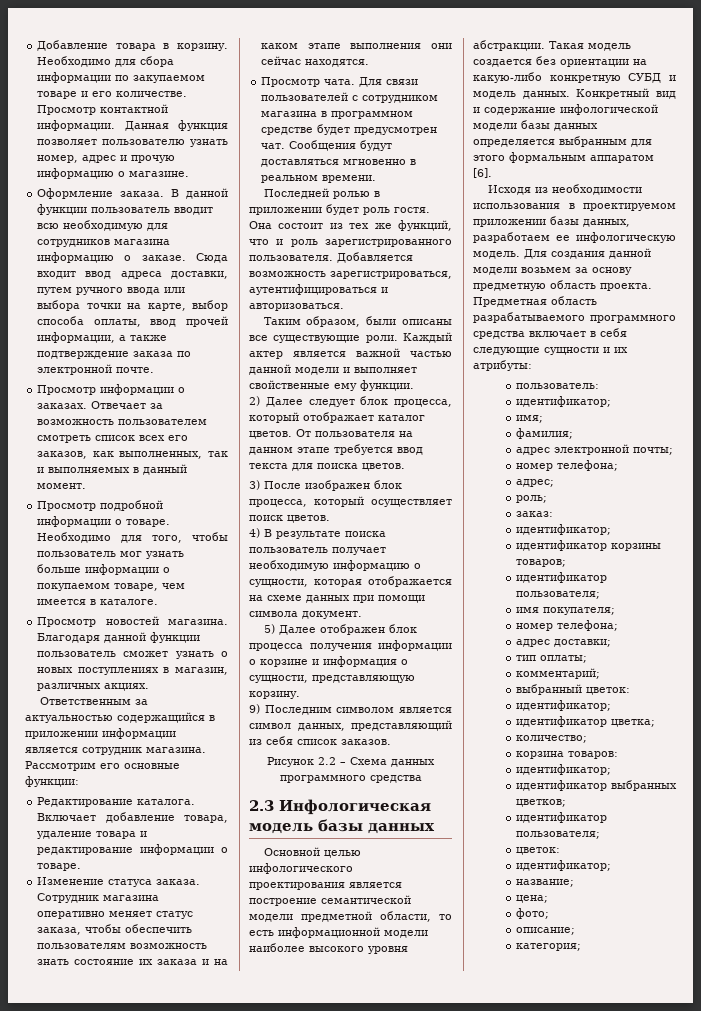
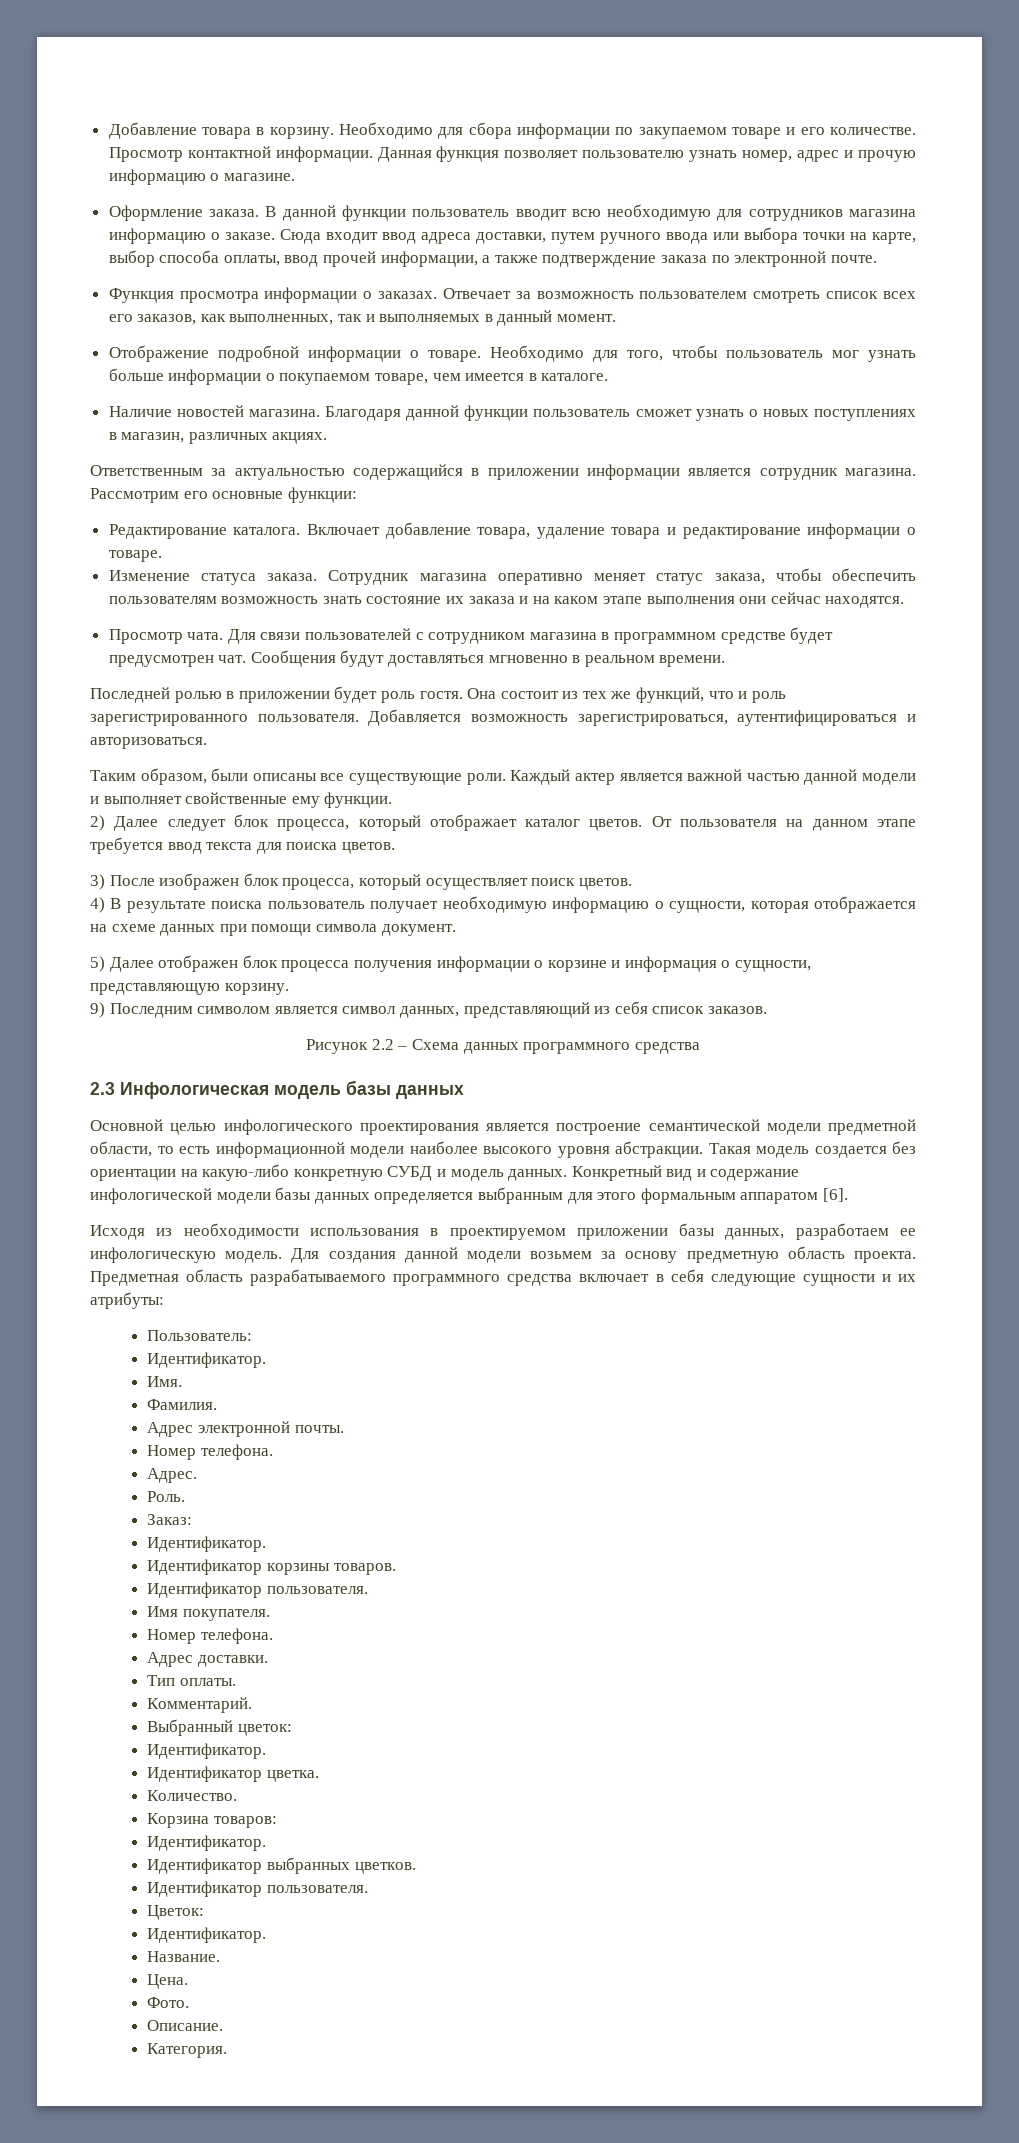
[37,385,97,395] Просмотр -> [108,288,259,303] Функция просмотра
[37,501,97,511] Просмотр -> [108,345,209,362] Отображение
[37,617,97,627] Просмотр -> [108,406,172,417] Наличие
[515,383,599,389] [515,396,611,407] [515,415,543,423] [515,428,573,439] [515,444,673,455] [515,460,618,471] [515,479,554,487] [515,495,547,503] [515,511,553,517] [515,524,611,535] [515,540,661,551] [515,559,566,567] [515,572,607,583] [515,591,600,599] [515,607,615,615] [515,620,618,631] [515,639,611,647] [515,655,587,663] [515,668,600,679] [515,684,630,695] [515,700,611,711] [515,716,655,727] [515,735,587,743] [515,751,618,759] [515,764,611,775] [515,780,677,791] [515,799,566,807] [515,812,607,823] [515,831,600,839] [515,847,560,855] [515,860,611,871] [515,879,574,887] [515,895,548,903] [515,908,549,919] [515,927,575,935] [515,943,581,951] пользователь: // идентификатор; // имя; // фамилия; // адрес электронной почты; // номер телефона; // адрес; // роль; // заказ: // идентификатор; // идентификатор корзины товаров; // идентификатор пользователя; // имя покупателя; // номер телефона; // адрес доставки; // тип оплаты; // комментарий; // выбранный цветок: // идентификатор; // идентификатор цветка; // количество; // корзина товаров: // идентификатор; // идентификатор выбранных цветков; // идентификатор пользователя; // цветок: // идентификатор; // название; // цена; // фото; // описание; // категория; -> [147,1330,253,1341] [147,1352,267,1368] [147,1376,183,1387] [147,1399,218,1410] [147,1421,344,1437] [147,1444,274,1460] [147,1468,198,1483] [147,1491,186,1502] [147,1514,193,1525] [147,1536,267,1552] [147,1559,396,1575] [147,1582,369,1598] [147,1606,271,1621] [147,1628,274,1644] [147,1652,269,1667] [147,1675,237,1686] [147,1697,253,1713] [147,1719,293,1736] [147,1743,267,1759] [147,1766,320,1782] [147,1790,238,1801] [147,1813,278,1828] [147,1835,267,1851] [147,1857,416,1874] [147,1881,369,1897] [147,1905,205,1920] [147,1927,267,1943] [147,1951,221,1962] [147,1974,189,1989] [147,1997,190,2008] [147,2020,224,2031] [147,2043,228,2058] Пользователь: // Идентификатор. // Имя. // Фамилия. // Адрес электронной почты. // Номер телефона. // Адрес. // Роль. // Заказ: // Идентификатор. // Идентификатор корзины товаров. // Идентификатор пользователя. // Имя покупателя. // Номер телефона. // Адрес доставки. // Тип оплаты. // Комментарий. // Выбранный цветок: // Идентификатор. // Идентификатор цветка. // Количество. // Корзина товаров: // Идентификатор. // Идентификатор выбранных цветков. // Идентификатор пользователя. // Цветок: // Идентификатор. // Название. // Цена. // Фото. // Описание. // Категория.

